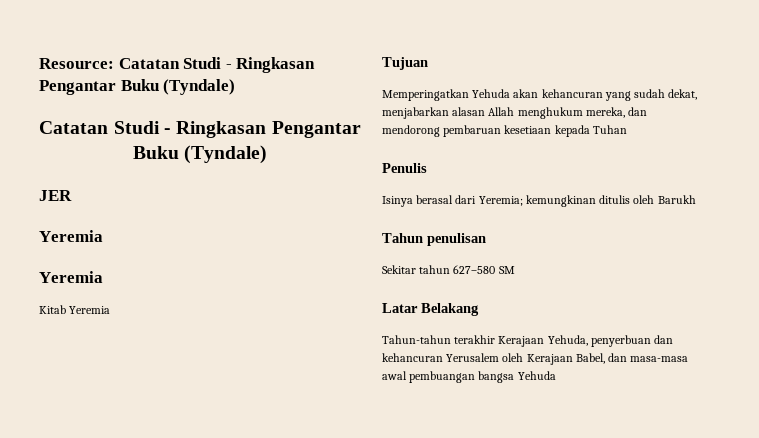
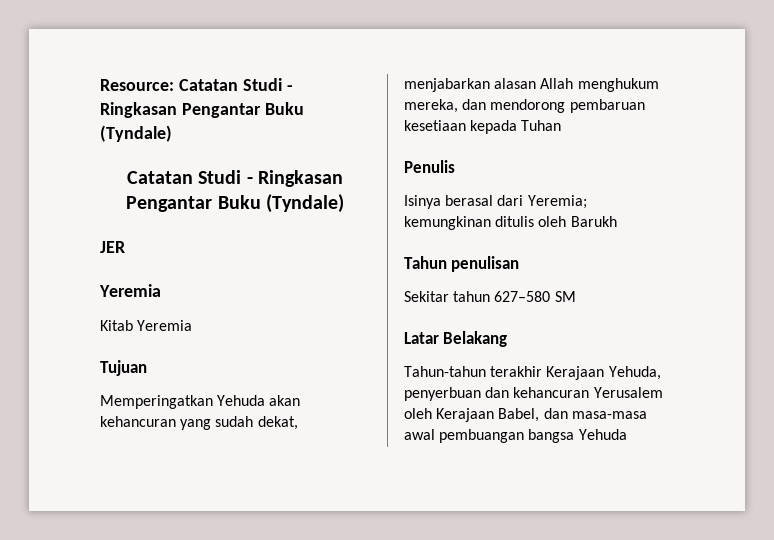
[39,271,103,283] // Yeremia -> (161, 290) none

